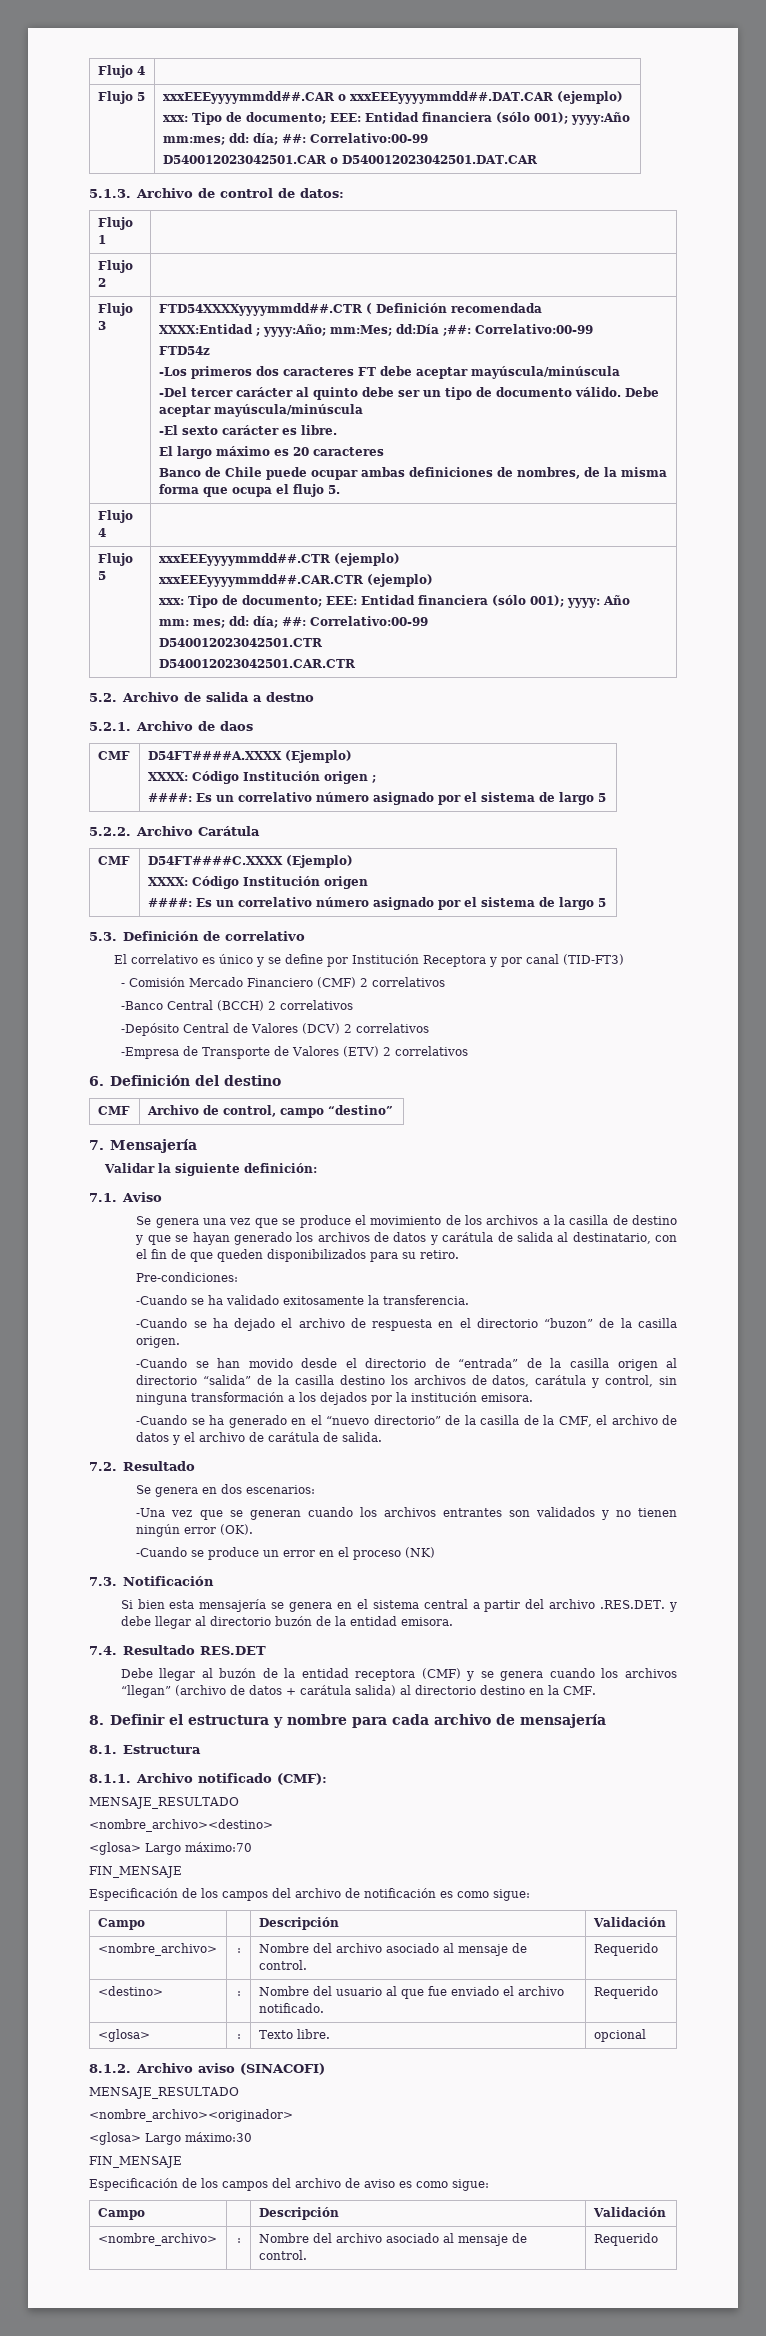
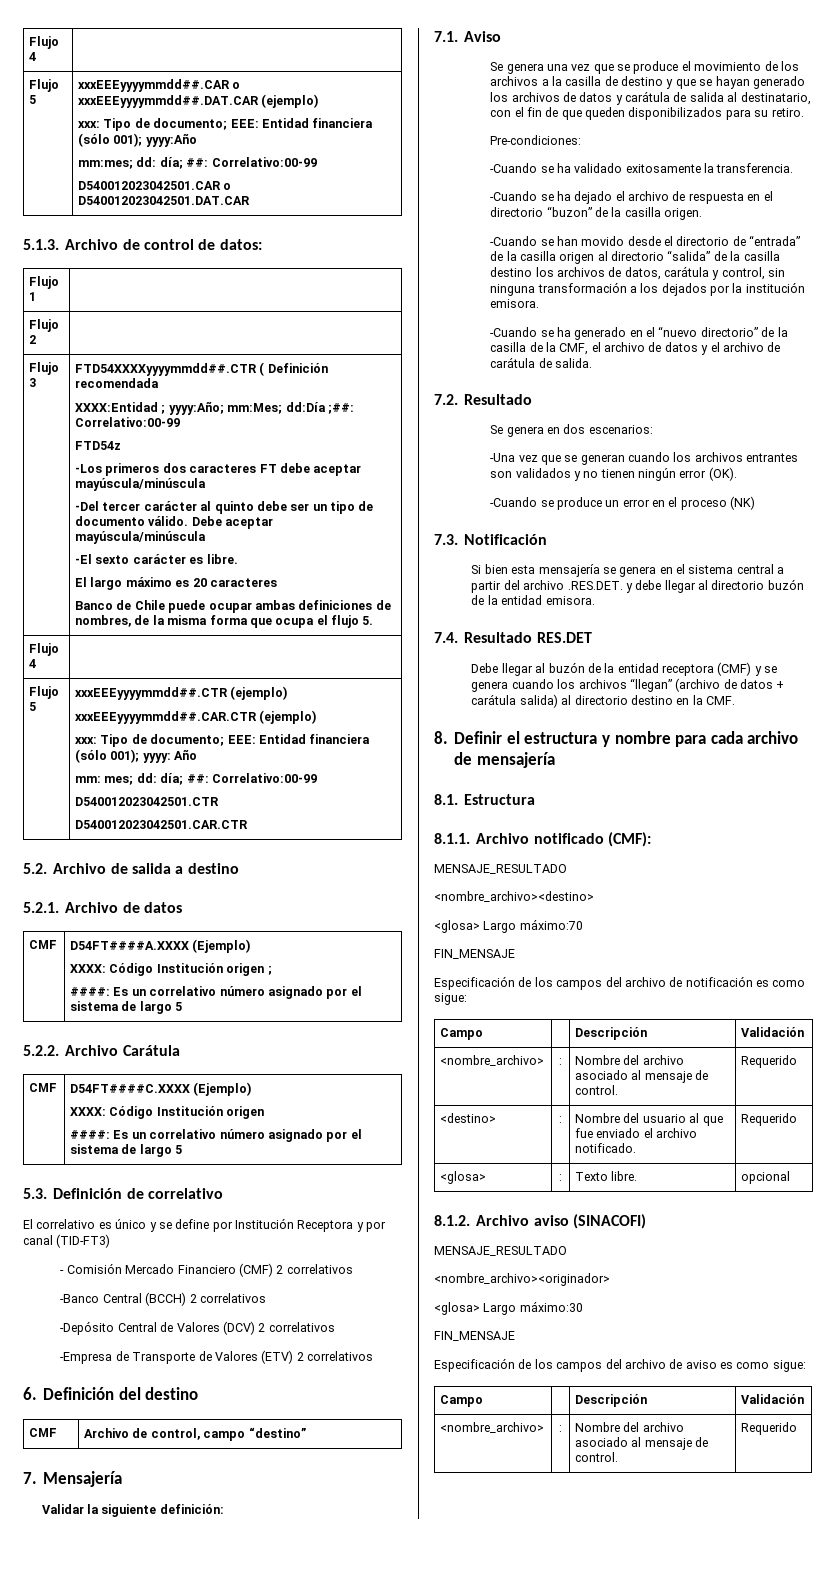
[265,692,314,702] destno -> [187,863,239,874] destino
[219,721,253,731] daos -> [143,902,182,913] datos

